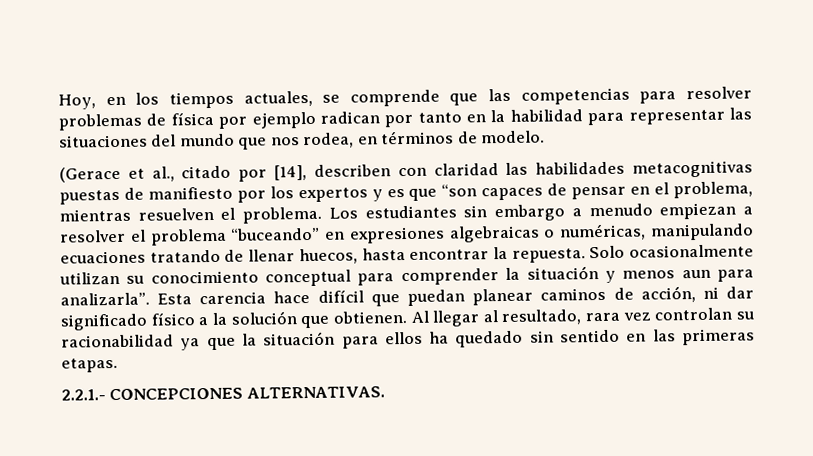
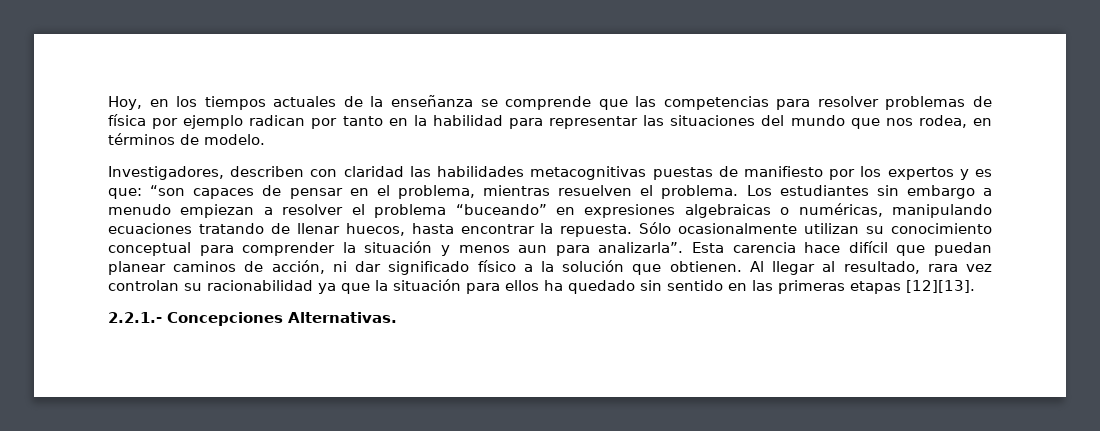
[243,90,313,107] actuales, -> [273,95,473,107] actuales de la enseñanza
[59,165,308,183] (Gerace et al., citado por [14], -> [108,166,224,180] Investigadores,
[408,188,438,201] que -> [108,188,142,199] que:
[589,245,626,259] Solo -> [639,222,672,234] Sólo
[61,357,118,373] etapas. -> [850,280,975,294] etapas [12][13].
[109,386,385,401] CONCEPCIONES ALTERNATIVAS. -> [167,312,397,326] Concepciones Alternativas.

